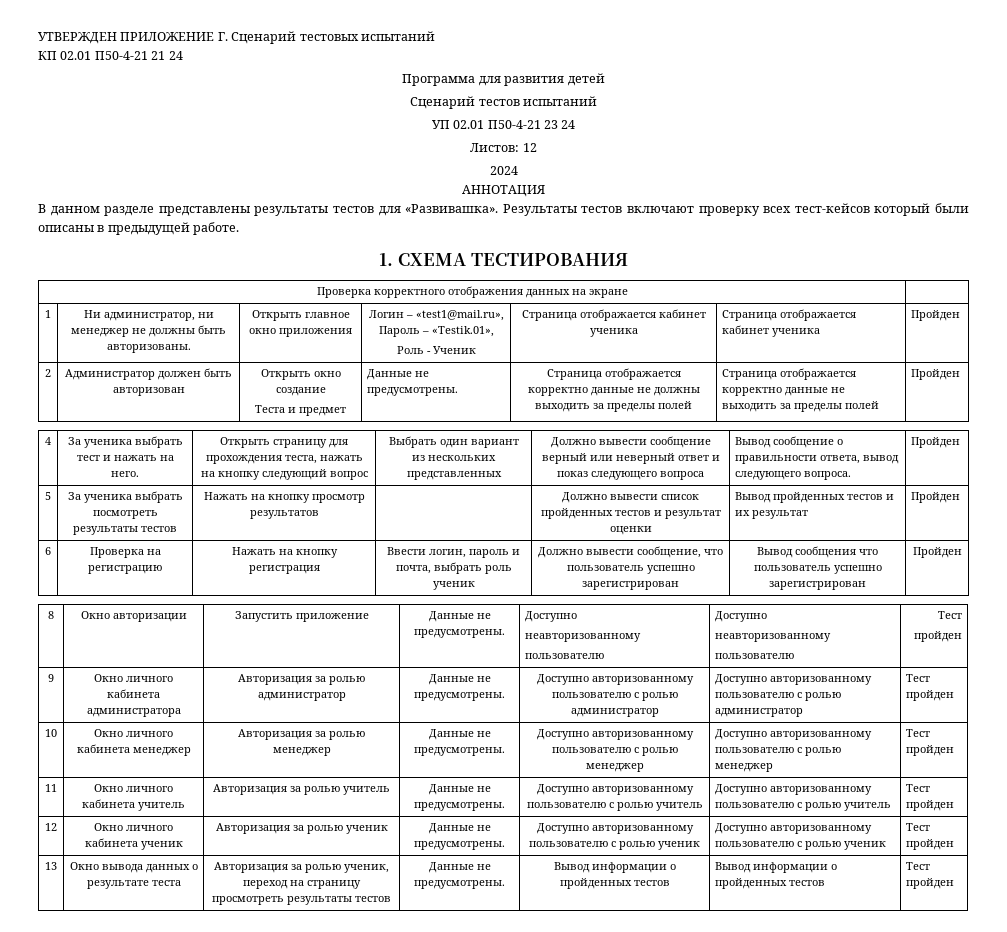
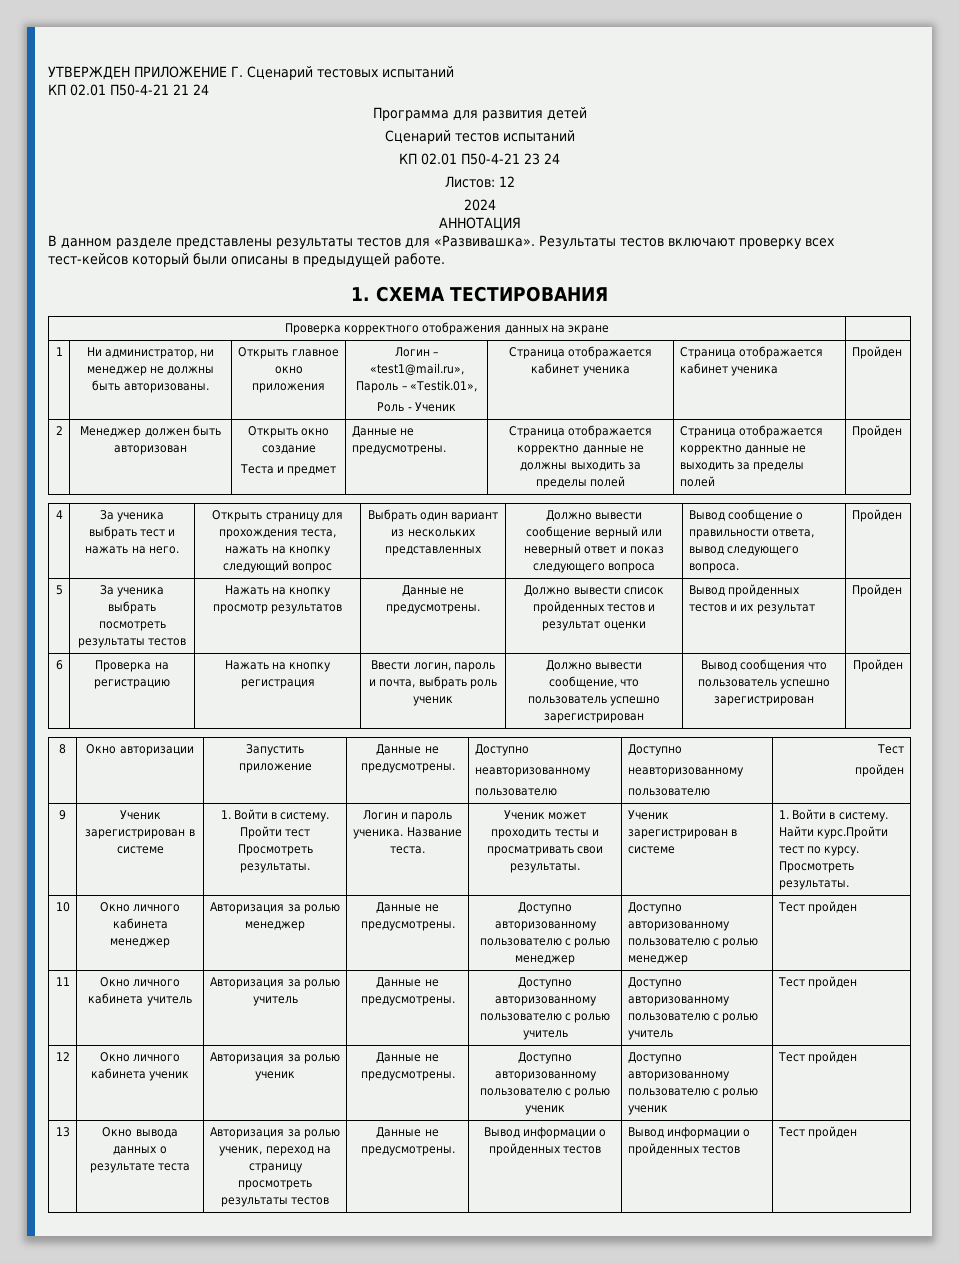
[431,120,450,129] УП -> [399,153,417,164] КП
[65,369,155,380] Администратор -> [80,426,142,438] Менеджер
(319, 514) none -> [401,585,465,596] [386,604,480,614] Данные не предусмотрены.
[94,674,173,682] [107,689,160,698] [86,708,181,717] [238,674,365,685] [257,692,346,701] [428,674,491,685] [414,692,505,701] [536,674,694,685] [551,692,678,701] [570,708,659,717] [715,674,873,685] [715,692,842,701] [715,708,804,717] [906,674,931,682] [906,690,955,701] Окно личного кабинета администратора | Авторизация за ролью администратор | Данные не предусмотрены. | Доступно авторизованному пользователю с ролью администратор | Доступно авторизованному пользователю с ролью администратор | Тест пройден -> [119,810,161,820] [85,829,195,839] [116,846,164,854] [220,809,330,822] [239,826,311,839] [237,844,313,856] [240,863,310,873] [362,810,453,822] [353,827,462,839] [390,846,425,854] [503,810,587,820] [491,829,599,839] [486,846,604,856] [510,863,580,873] [627,810,669,820] [627,829,738,839] [627,846,675,854] [778,809,888,822] [778,826,889,839] [778,846,860,856] [778,861,854,873] [778,880,849,890] Ученик зарегистрирован в системе | 1. Войти в систему. Пройти тест Просмотреть результаты. | Логин и пароль ученика. Название теста. | Ученик может проходить тесты и просматривать свои результаты. | Ученик зарегистрирован в системе | 1. Войти в систему. Найти курс.Пройти тест по курсу. Просмотреть результаты.

